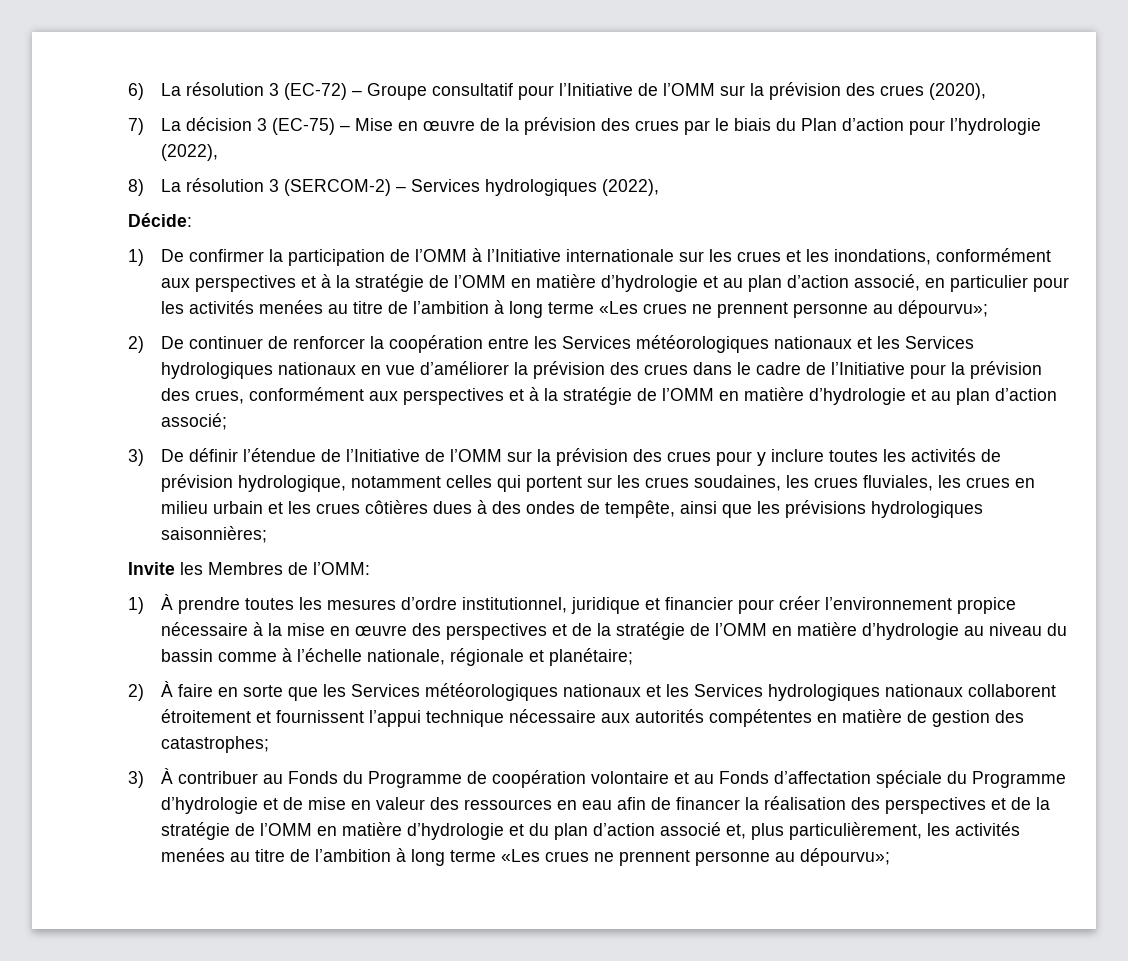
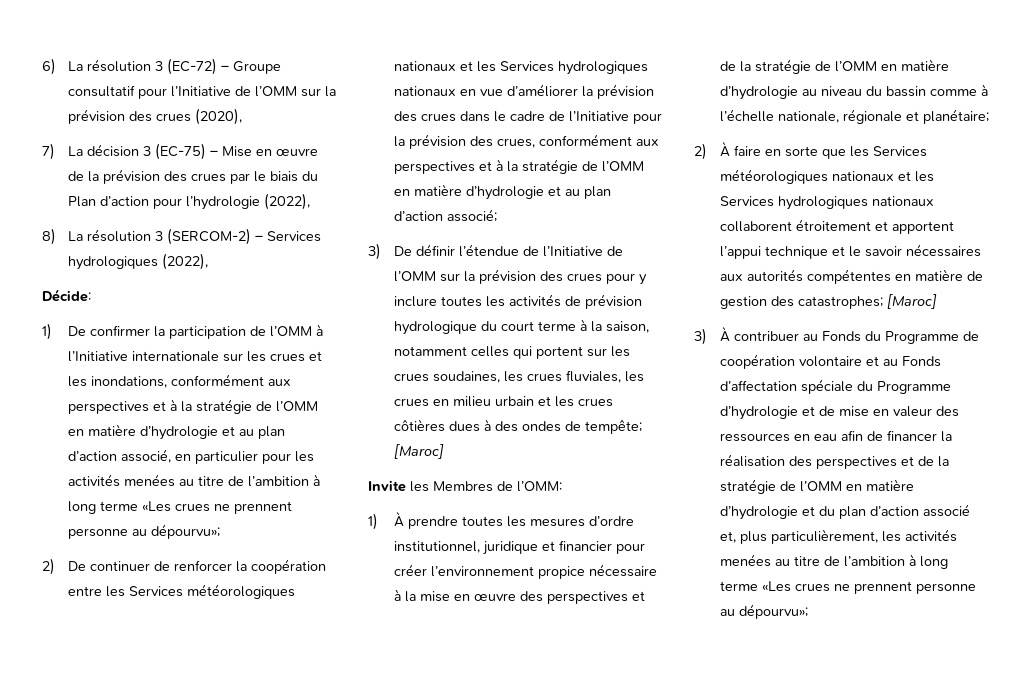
[237,475,346,492] hydrologique, -> [394,319,650,335] hydrologique du court terme à la saison,
[604,500,983,518] [160,526,267,543] tempête, ainsi que les prévisions hydrologiques saisonnières; -> [585,420,643,434] [394,444,445,459] tempête; [Maroc]
[275,710,364,723] fournissent -> [892,221,955,234] apportent
[508,709,596,723] nécessaire -> [832,244,982,257] et le savoir nécessaires
(269, 744) none -> [887,294,938,309] [Maroc]

